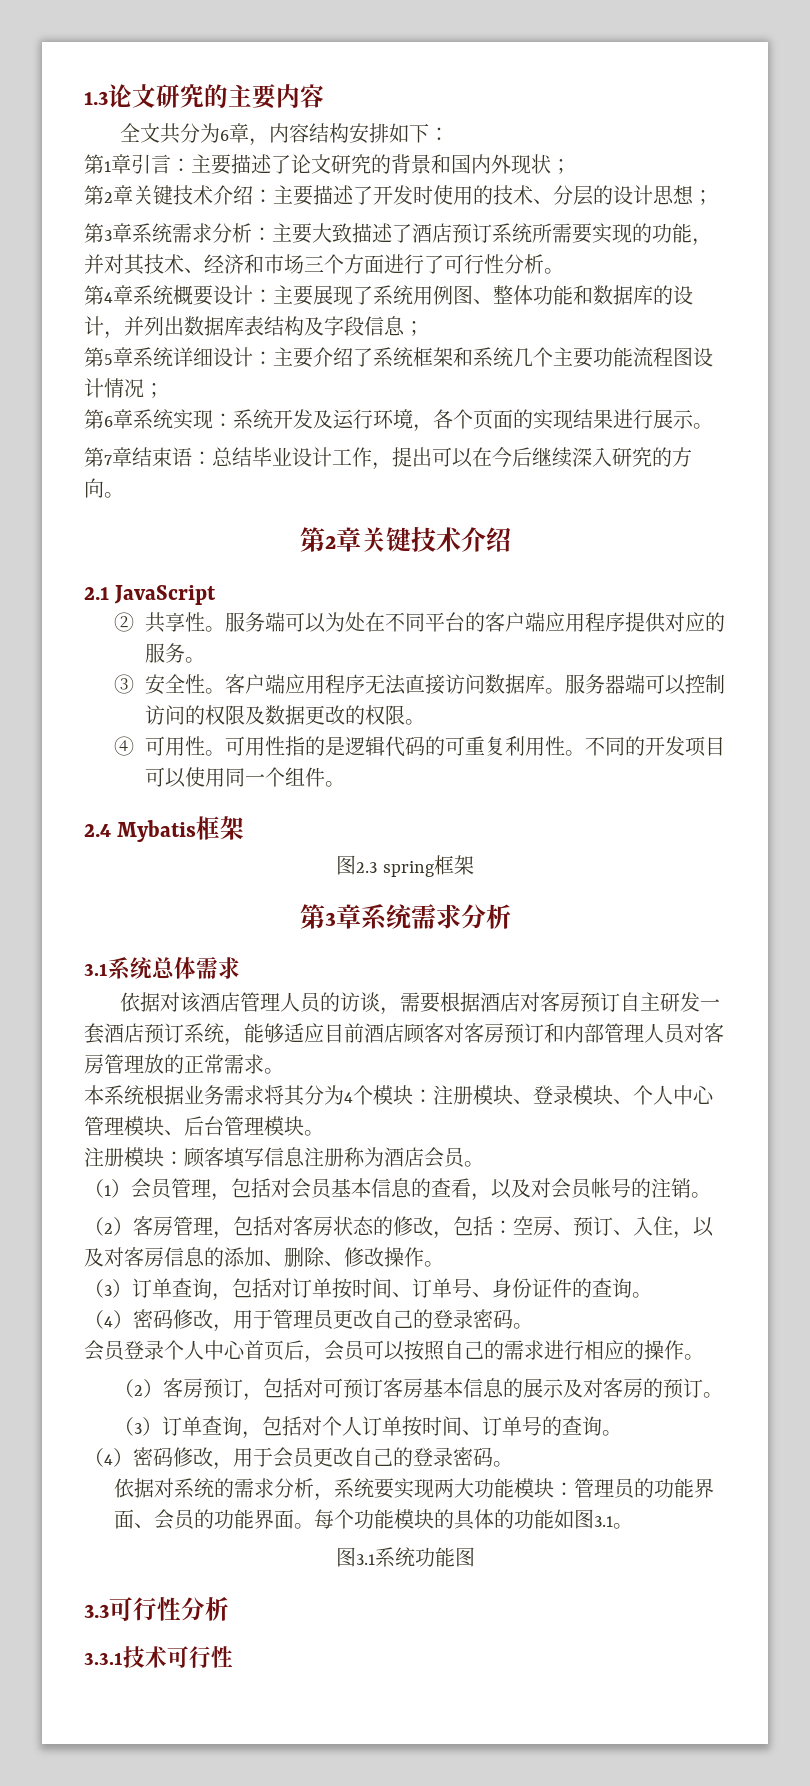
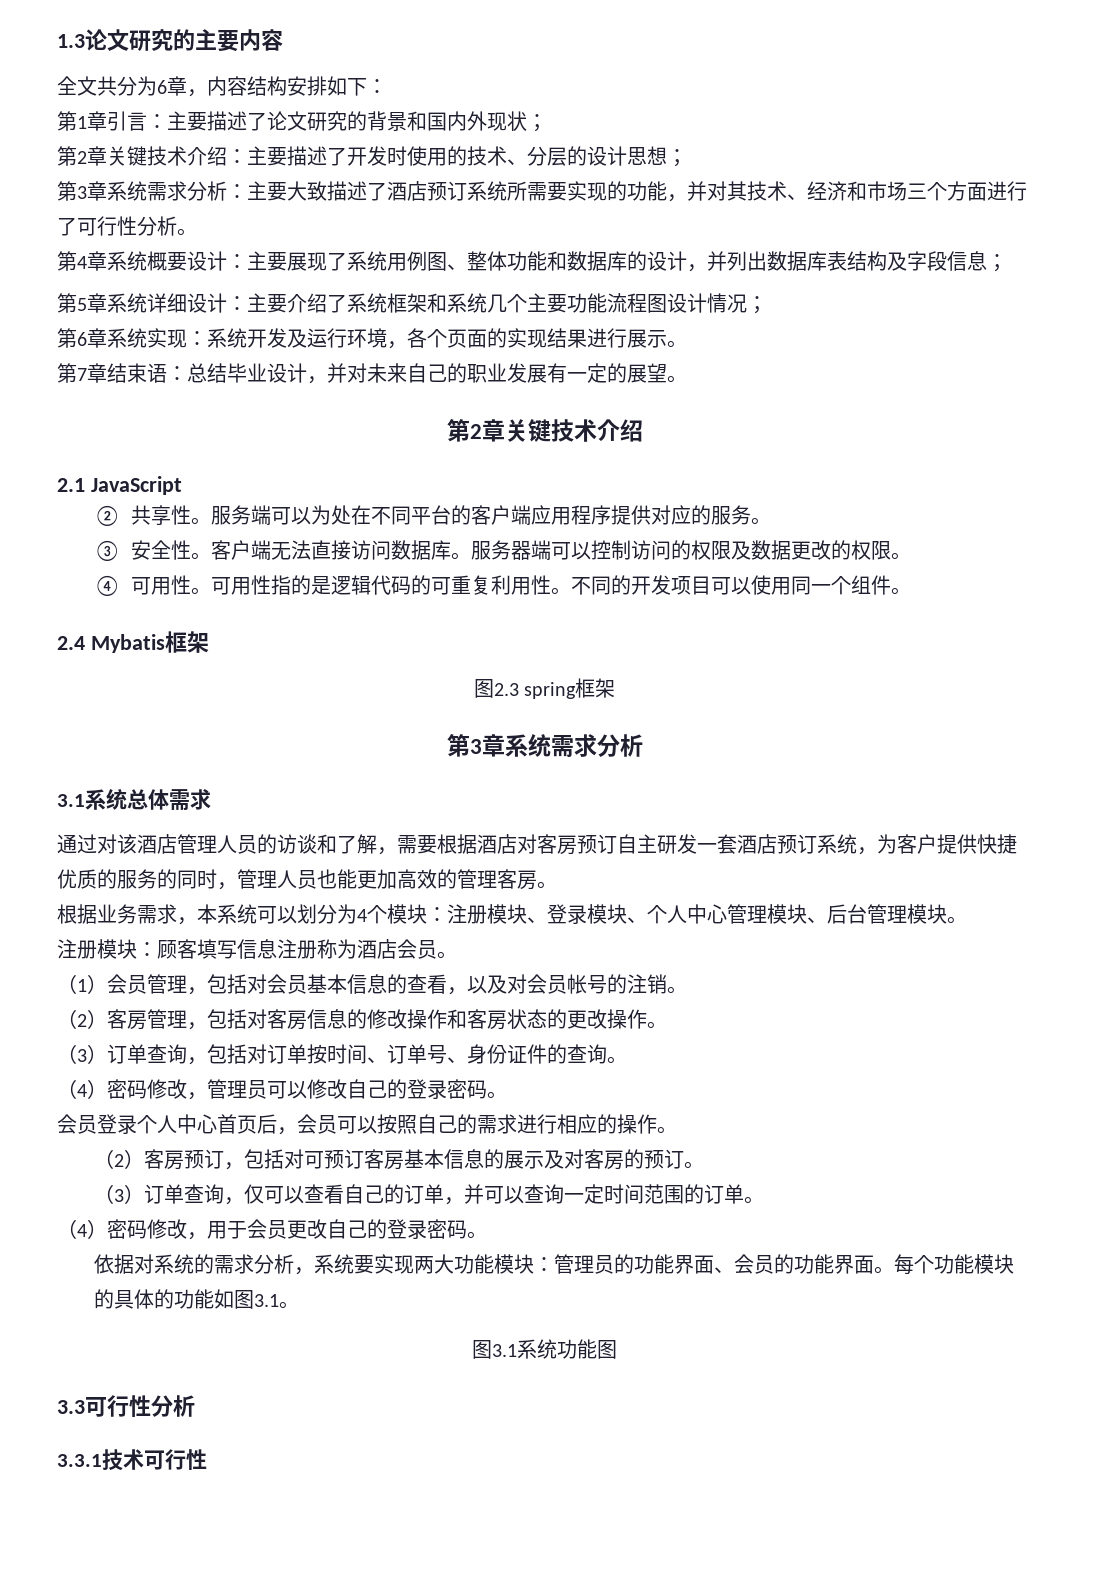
[332,447,692,470] [84,478,104,498] 工作，提出可以在今后继续深入研究的方向 -> [307,363,667,384] ，并对未来自己的职业发展有一定的展望
[284,674,365,694] 应用程序 -> (272, 550) none
[119,992,160,1012] 依据 -> [57,834,97,854] 通过
(380, 1002) none -> [317,834,377,854] 和了解
[244,1023,724,1044] [84,1054,284,1074] [84,1085,144,1105] 能够适应目前酒店顾客对客房预订和内部管理人员对客房管理放的正常需求。 // 本系统 -> [877,834,1017,854] [57,869,557,890] 为客户提供快捷优质的服务的同时，管理人员也能更加高效的管理客房。 //
[264,1085,305,1106] 将其 -> [177,904,317,925] ，本系统可以划
[333,1216,714,1239] [84,1247,364,1267] 状态的修改，包括：空房、预订、入住，以及对客房信息的添加、删除、修 -> [307,1009,587,1030] 信息的修改操作和客房状态的更
[233,1309,353,1330] 用于管理员更 -> [207,1079,327,1099] 管理员可以修
[262,1416,603,1437] 包括对个人订单按时间、订单号的查询 -> [244,1184,745,1205] 仅可以查看自己的订单，并可以查询一定时间范围的订单

